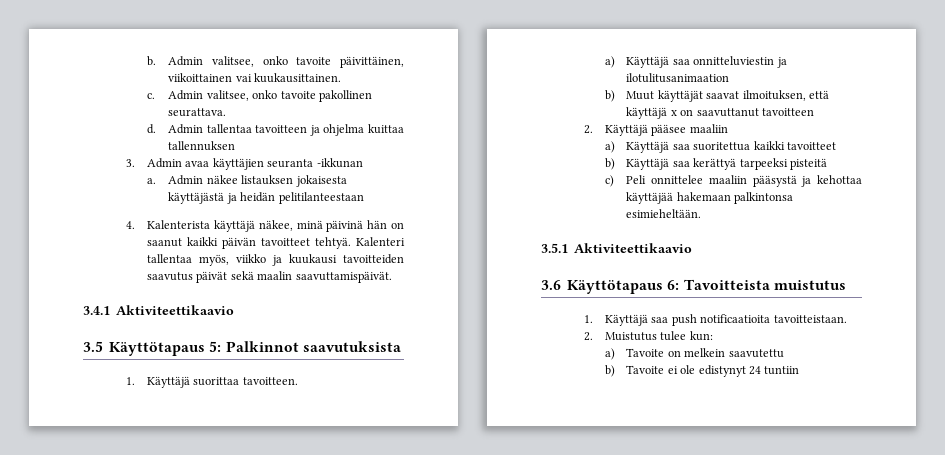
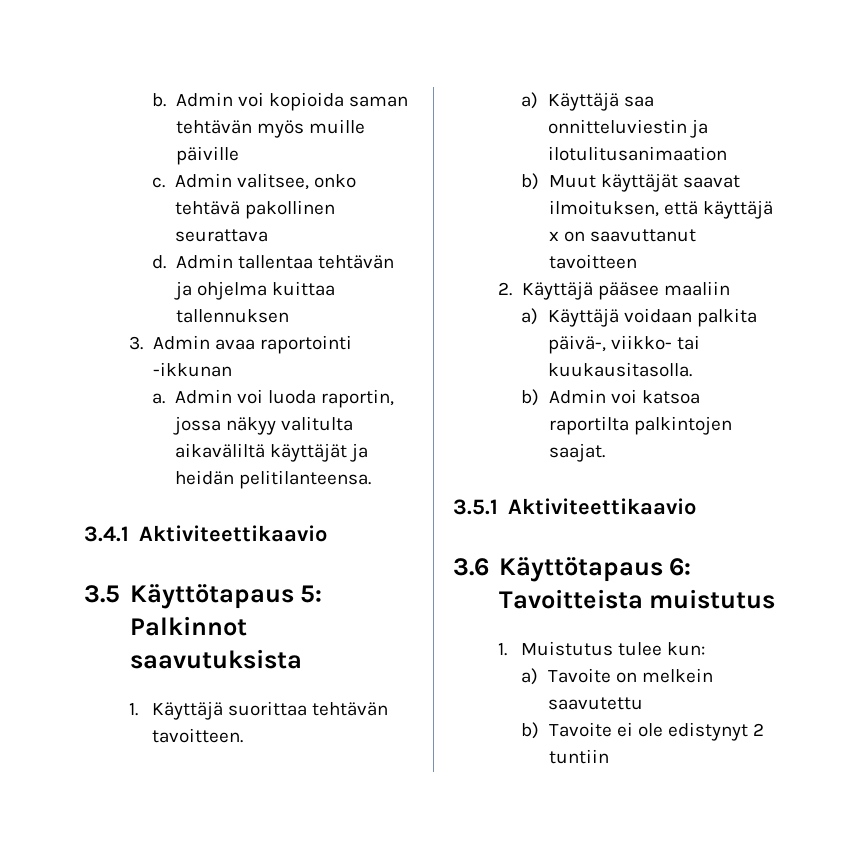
[212,56,405,68] [168,73,342,83] valitsee, onko tavoite päivittäinen, viikoittainen vai kuukausittainen. -> [237,92,409,111] [175,119,365,138] [175,146,239,165] voi kopioida saman tehtävän myös muille päiville
[280,90,372,102] [168,108,227,117] tavoite pakollinen seurattava. -> [174,200,335,219] [174,229,268,242] tehtävä pakollinen seurattava
[255,125,308,133] tavoitteen -> [317,255,394,269] tehtävän
[212,158,314,170] käyttäjien seuranta -> [260,335,353,354] raportointi
[206,175,347,187] [168,192,364,204] [125,220,405,232] [147,237,406,249] [147,254,405,266] [147,271,392,283] näkee listauksen jokaisesta käyttäjästä ja heidän pelitilanteestaan // 4. Kalenterista käyttäjä näkee, minä päivinä hän on saanut kaikki päivän tavoitteet tehtyä. Kalenteri tallentaa myös, viikko ja kuukausi tavoitteiden saavutus päivät sekä maalin saavuttamispäivät. -> [236,389,395,408] [172,416,354,435] [174,443,369,462] [174,470,371,489] voi luoda raportin, jossa näkyy valitulta aikaväliltä käyttäjät ja heidän pelitilanteensa.
(240, 381) none -> [312,702,389,716] tehtävän
[672,141,836,151] [605,158,827,170] [605,175,862,187] [626,192,794,204] [626,209,702,218] saa suoritettua kaikki tavoitteet // b) Käyttäjä saa kerättyä tarpeeksi pisteitä // c) Peli onnittelee maaliin pääsystä ja kehottaa käyttäjää hakemaan palkintonsa esimieheltään. -> [623,308,757,327] [547,335,700,354] [547,362,692,377] [521,389,700,406] [548,416,732,435] [548,443,605,462] voidaan palkita päivä-, viikko- tai kuukausitasolla. // b) Admin voi katsoa raportilta palkintojen saajat.
[605,314,847,326] [583,332,593,341] Käyttäjä saa push notificaatioita tavoitteistaan. // 2. -> (508, 649) none
[748,366,761,375] 24 -> [753,723,765,736] 2

